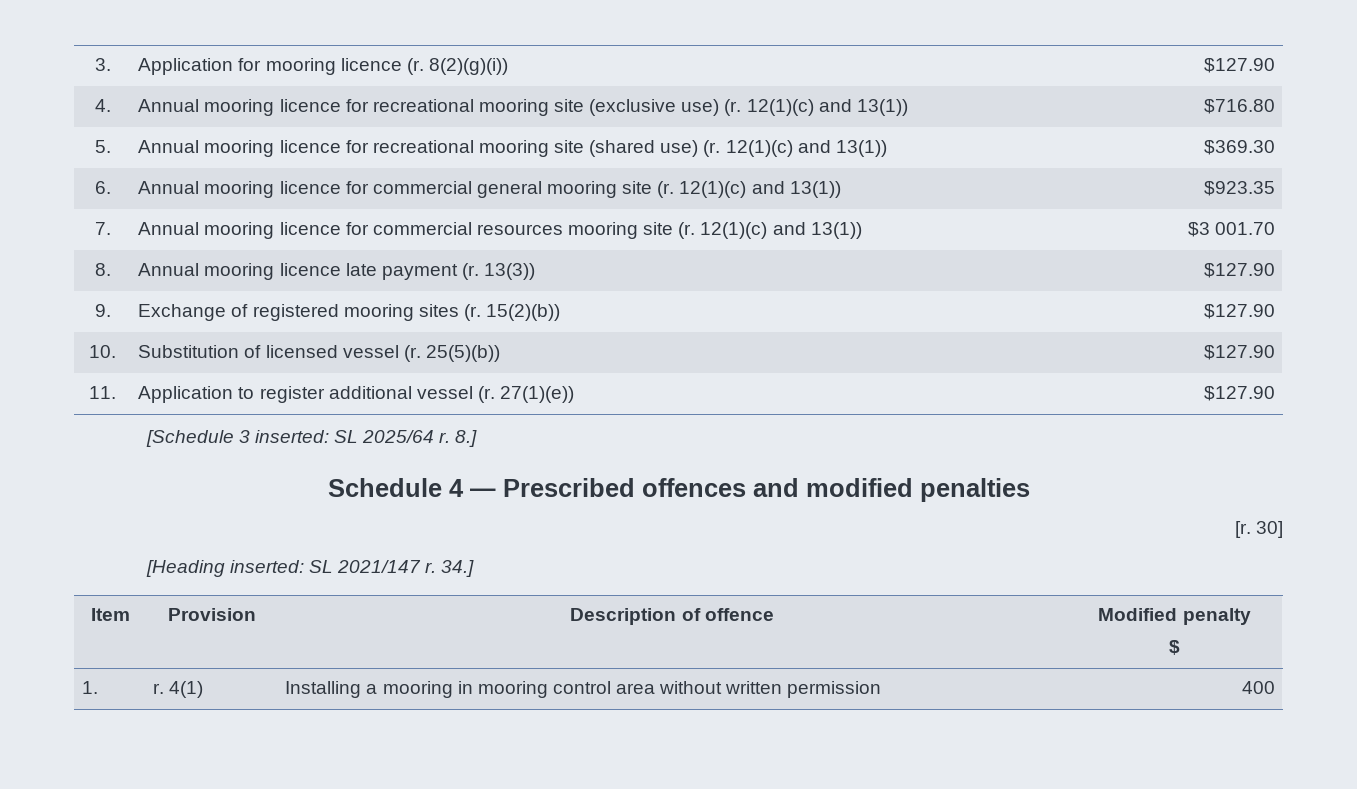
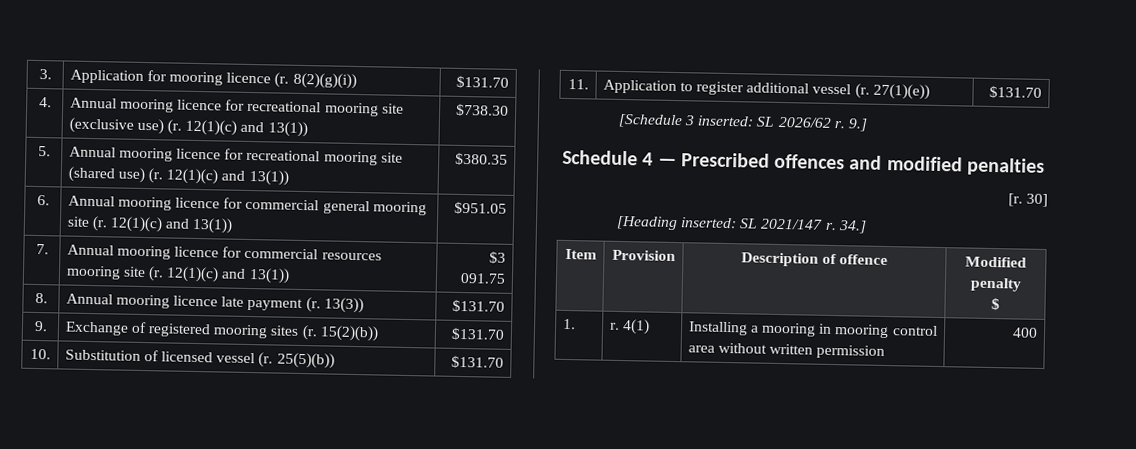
[1203,58,1275,73] $127.90 -> [456,75,510,89] $131.70
[1203,99,1275,114] $716.80 -> [456,103,510,117] $738.30
[1203,140,1275,155] $369.30 -> [455,152,509,166] $380.35
[1203,181,1275,196] $923.35 -> [454,201,508,215] $951.05
[1214,222,1275,235] 001.70 -> [460,272,507,284] 091.75
[1203,263,1275,278] $127.90 -> [452,299,506,313] $131.70
[1203,304,1275,319] $127.90 -> [451,327,506,341] $131.70
[1203,345,1275,360] $127.90 -> [451,355,505,369] $131.70
[1203,386,1275,401] $127.90 -> [989,85,1043,99] $131.70
[362,430,478,447] 2025/64 r. 8.] -> [777,116,869,132] 2026/62 r. 9.]

